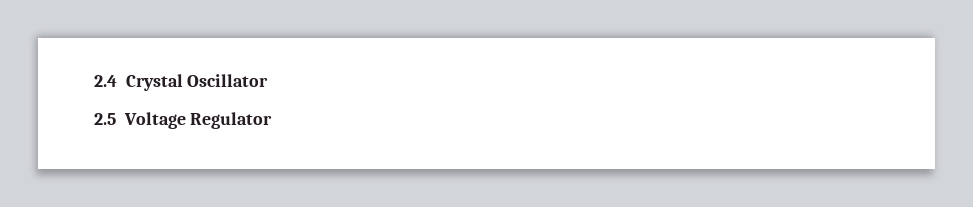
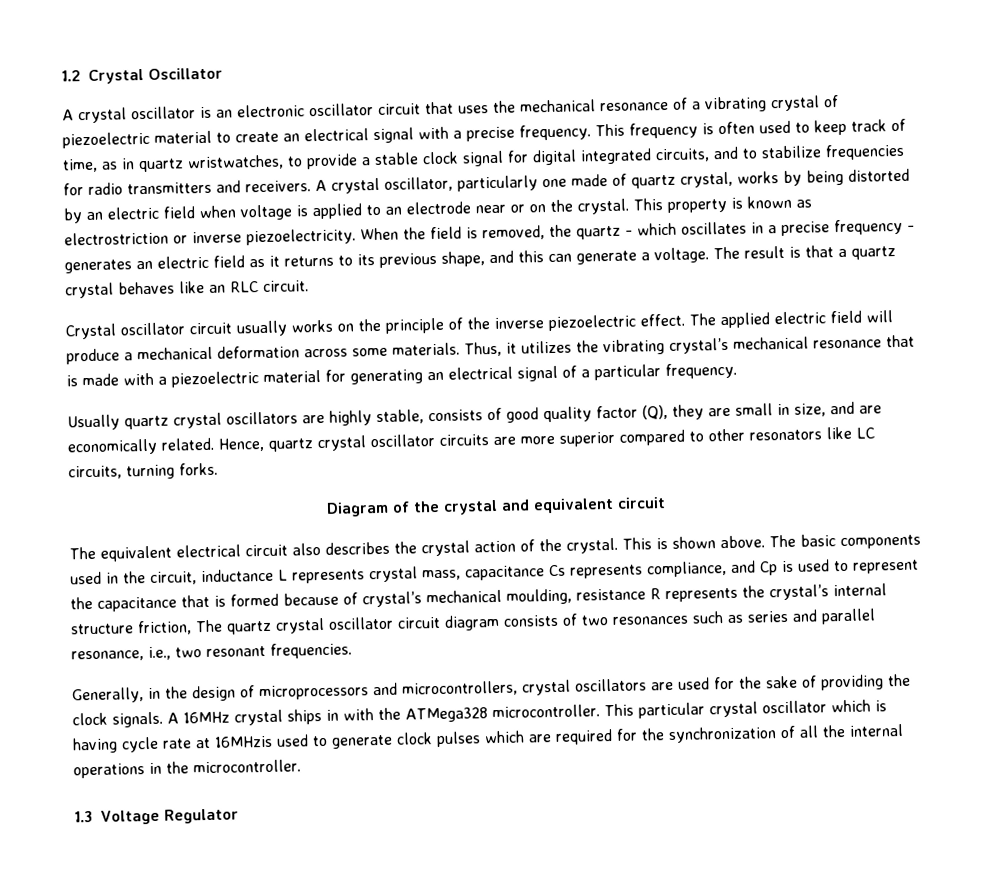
[94,75,117,87] 2.4 -> [61,70,81,82] 1.2
[94,113,116,125] 2.5 -> [62,95,839,124] [62,118,906,149] [62,143,905,173] [63,168,910,196] [63,195,812,224] [64,218,915,246] [64,245,896,274] [65,280,309,299] [65,310,893,340] [66,334,915,365] [66,362,737,388] [67,401,882,431] [67,426,875,456] [68,462,218,480] [325,497,666,517] [69,534,921,562] [70,559,919,585] [70,583,887,612] [70,608,876,636] [71,642,352,662] [72,673,911,704] [72,699,887,728] [72,723,904,754] [73,759,301,779] [74,811,93,823] A crystal oscillator is an electronic oscillator circuit that uses the mechanical resonance of a vibrating crystal of piezoelectric material to create an electrical signal with a precise frequency. This frequency is often used to keep track of time, as in quartz wristwatches, to provide a stable clock signal for digital integrated circuits, and to stabilize frequencies for radio transmitters and receivers. A crystal oscillator, particularly one made of quartz crystal, works by being distorted by an electric field when voltage is applied to an electrode near or on the crystal. This property is known as electrostriction or inverse piezoelectricity. When the field is removed, the quartz - which oscillates in a precise frequency - generates an electric field as it returns to its previous shape, and this can generate a voltage. The result is that a quartz crystal behaves like an RLC circuit. // Crystal oscillator circuit usually works on the principle of the inverse piezoelectric effect. The applied electric field will produce a mechanical deformation across some materials. Thus, it utilizes the vibrating crystal’s mechanical resonance that is made with a piezoelectric material for generating an electrical signal of a particular frequency. // Usually quartz crystal oscillators are highly stable, consists of good quality factor (Q), they are small in size, and are economically related. Hence, quartz crystal oscillator circuits are more superior compared to other resonators like LC circuits, turning forks. // Diagram of the crystal and equivalent circuit // The equivalent electrical circuit also describes the crystal action of the crystal. This is shown above. The basic components used in the circuit, inductance L represents crystal mass, capacitance Cs represents compliance, and Cp is used to represent the capacitance that is formed because of crystal’s mechanical moulding, resistance R represents the crystal’s internal structure friction, The quartz crystal oscillator circuit diagram consists of two resonances such as series and parallel resonance, i.e., two resonant frequencies. // Generally, in the design of microprocessors and microcontrollers, crystal oscillators are used for the sake of providing the clock signals. A 16MHz crystal ships in with the ATMega328 microcontroller. This particular crystal oscillator which is having cycle rate at 16MHzis used to generate clock pulses which are required for the synchronization of all the internal operations in the microcontroller. // 1.3

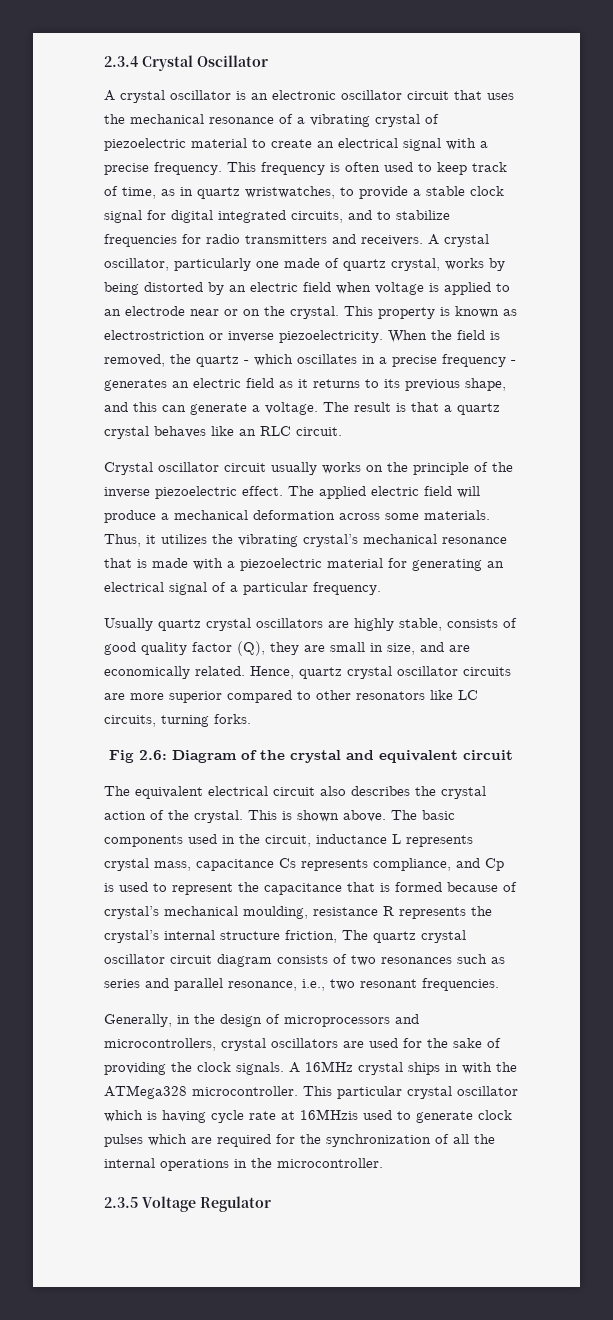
[61,70,81,82] 1.2 -> [104,56,138,67] 2.3.4
(218, 469) none -> [109,750,167,763] Fig 2.6:
[74,811,93,823] 1.3 -> [104,1197,138,1208] 2.3.5

